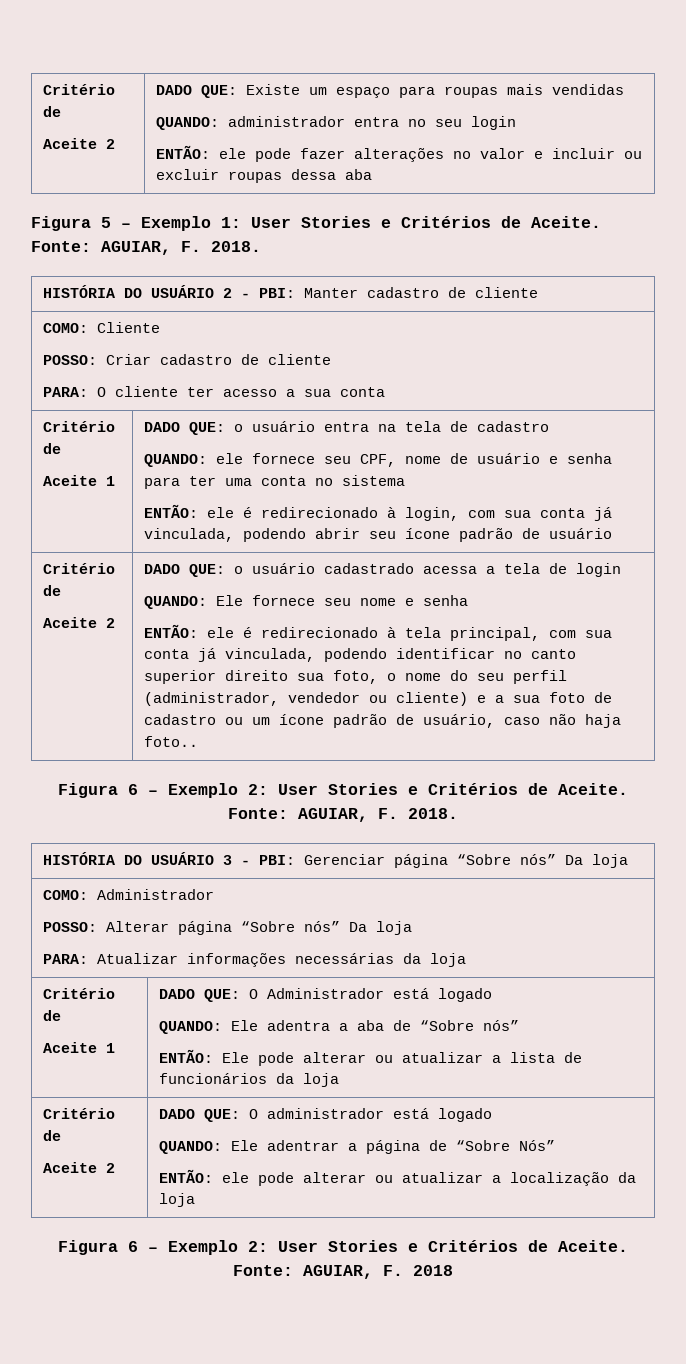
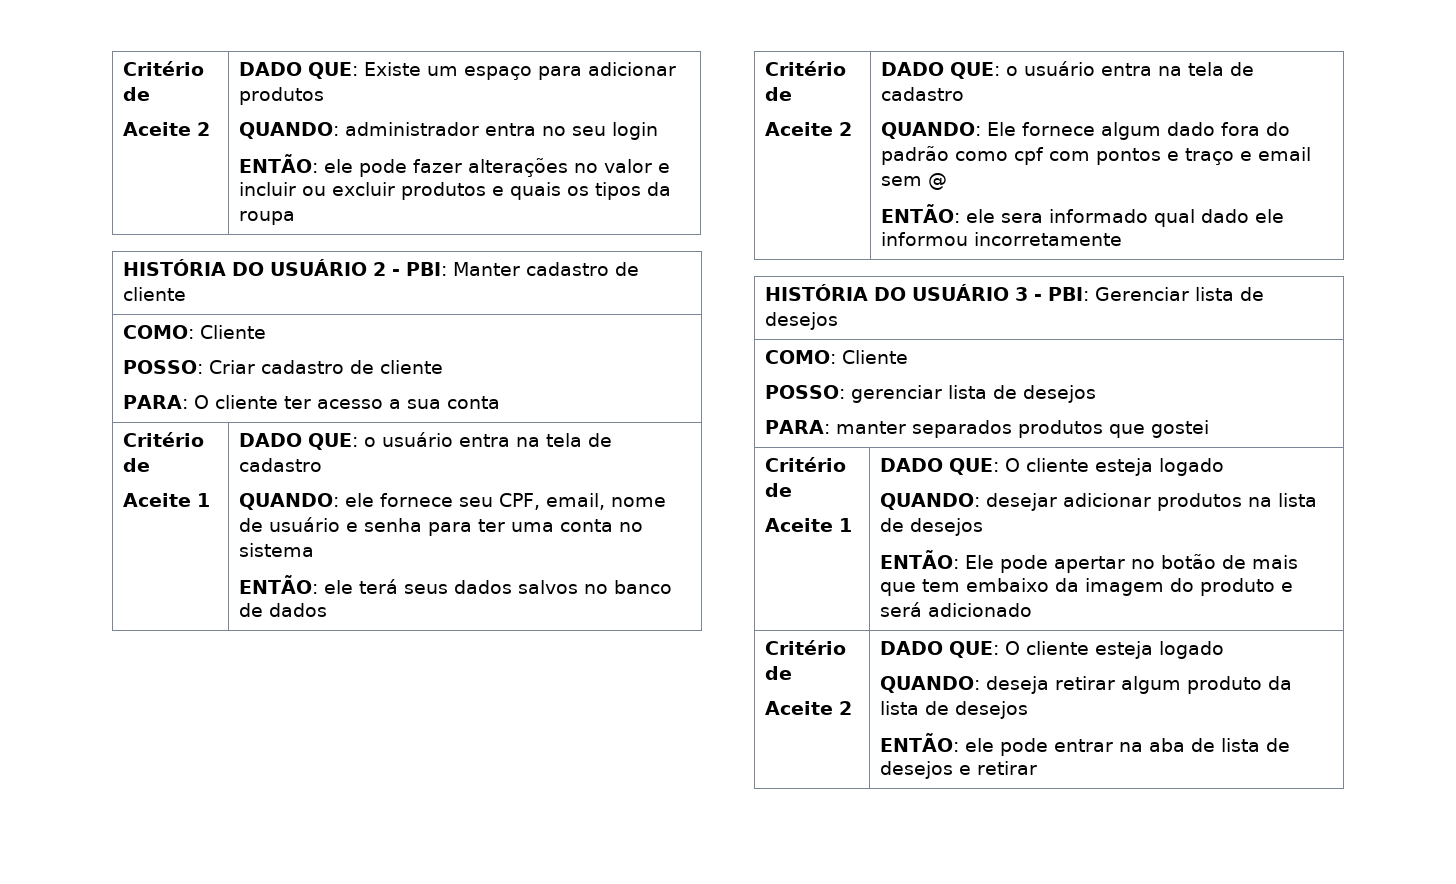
[444,84,625,98] roupas mais vendidas -> [588,62,677,76] [239,87,325,105] adicionar produtos
[228,169,373,183] [31,216,601,231] [31,241,261,255] roupas dessa aba // Figura 5 – Exemplo 1: User Stories e Critérios de Aceite. Fonte: AGUIAR, F. 2018. -> [401,182,672,200] [239,211,296,225] produtos e quais os tipos da roupa
(397, 460) none -> [546,493,606,510] email,
[243,507,613,521] [144,528,613,542] é redirecionado à login, com sua conta já vinculada, podendo abrir seu ícone padrão de usuário -> [359,579,673,594] [239,603,328,617] terá seus dados salvos no banco de dados
[324,563,622,577] cadastrado acessa a tela de login -> [1101,62,1255,76] [881,87,965,101] entra na tela de cadastro
[324,595,469,606] [144,624,613,641] [144,648,577,662] [144,670,568,684] [144,692,613,706] [144,714,622,728] [144,736,199,747] [58,783,628,798] [228,808,458,822] seu nome e senha // ENTÃO: ele é redirecionado à tela principal, com sua conta já vinculada, podendo identificar no canto superior direito sua foto, o nome do seu perfil (administrador, vendedor ou cliente) e a sua foto de cadastro ou um ícone padrão de usuário, caso não haja foto.. // Figura 6 – Exemplo 2: User Stories e Critérios de Aceite. Fonte: AGUIAR, F. 2018. -> [1101,122,1291,140] [881,146,1312,165] [881,173,948,190] [881,204,1285,227] [881,232,1123,246] algum dado fora do padrão como cpf com pontos e traço e email sem @ // ENTÃO: ele sera informado qual dado ele informou incorretamente
[394,854,629,868] [43,889,215,900] [43,921,413,935] [43,953,467,967] página “Sobre nós” Da loja // COMO: Administrador // POSSO: Alterar página “Sobre nós” Da loja // PARA: Atualizar informações necessárias da loja -> [1195,287,1265,301] [765,312,839,330] [765,350,909,364] [765,385,1097,403] [765,420,1210,438] lista de desejos // COMO: Cliente // POSSO: gerenciar lista de desejos // PARA: manter separados produtos que gostei
[267,988,493,1002] [159,1020,520,1034] [159,1049,583,1066] [159,1073,340,1087] Administrador está logado // QUANDO: Ele adentra a aba de “Sobre nós” // ENTÃO: Ele pode alterar ou atualizar a lista de funcionários da loja -> [1026,458,1225,476] [880,493,1318,511] [880,518,984,536] [880,550,1299,573] [880,578,1294,596] [880,602,1033,617] cliente esteja logado // QUANDO: desejar adicionar produtos na lista de desejos // ENTÃO: Ele pode apertar no botão de mais que tem embaixo da imagem do produto e será adicionado
[267,1108,493,1122] [159,1140,556,1154] [159,1169,637,1186] [159,1193,196,1207] [58,1240,628,1255] [233,1265,453,1279] administrador está logado // QUANDO: Ele adentrar a página de “Sobre Nós” // ENTÃO: ele pode alterar ou atualizar a localização da loja // Figura 6 – Exemplo 2: User Stories e Critérios de Aceite. Fonte: AGUIAR, F. 2018 -> [1026,641,1225,659] [880,676,1293,694] [880,701,1029,719] [880,733,1291,756] [880,761,1038,779] cliente esteja logado // QUANDO: deseja retirar algum produto da lista de desejos // ENTÃO: ele pode entrar na aba de lista de desejos e retirar

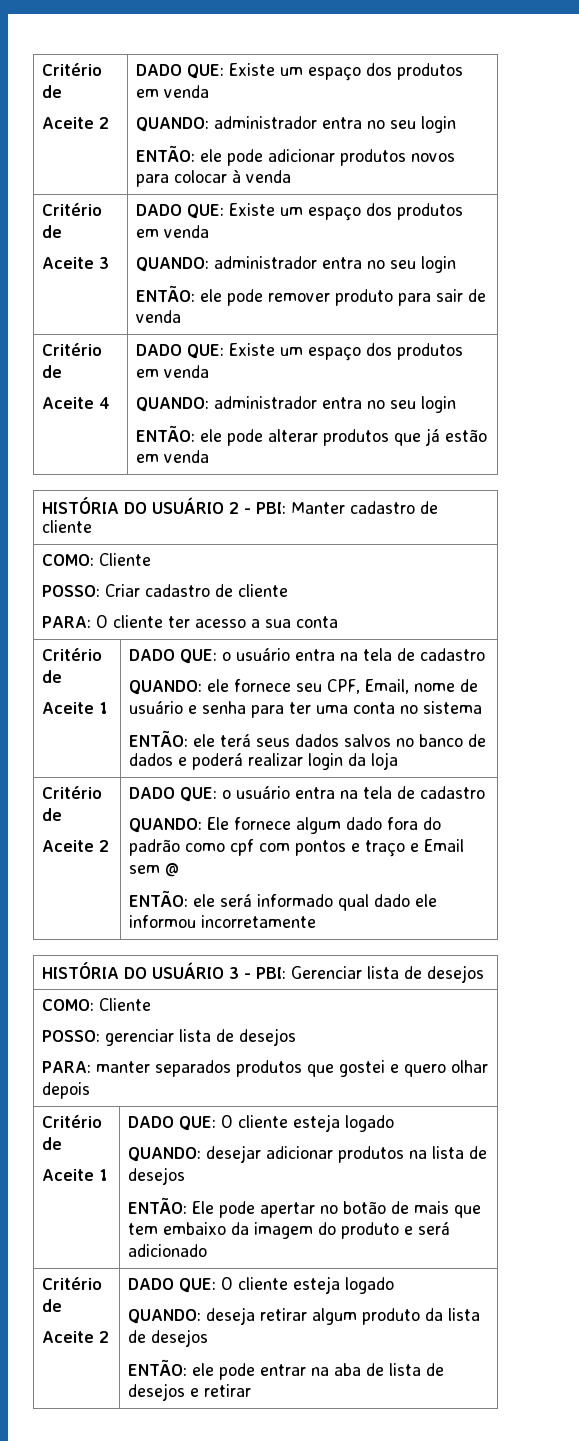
[538,62,677,80] [239,87,325,105] [239,122,659,140] [239,154,671,177] [239,182,672,200] [239,211,296,225] para adicionar produtos // QUANDO: administrador entra no seu login // ENTÃO: ele pode fazer alterações no valor e incluir ou excluir produtos e quais os tipos da roupa -> [365,63,463,80] [135,85,209,98] [135,116,456,133] [135,145,455,166] [135,169,291,187] [41,203,102,216] [41,225,62,238] [41,257,109,269] [135,203,463,221] [135,225,209,238] [135,256,456,273] [135,285,486,306] [135,310,181,323] [41,343,102,356] [41,365,62,378] [41,397,110,409] [135,343,463,361] [135,365,209,378] [135,396,456,413] [135,425,487,446] [135,450,209,463] dos produtos em venda // QUANDO: administrador entra no seu login // ENTÃO: ele pode adicionar produtos novos para colocar à venda // Critério de // Aceite 3 | DADO QUE: Existe um espaço dos produtos em venda // QUANDO: administrador entra no seu login // ENTÃO: ele pode remover produto para sair de venda // Critério de // Aceite 4 | DADO QUE: Existe um espaço dos produtos em venda // QUANDO: administrador entra no seu login // ENTÃO: ele pode alterar produtos que já estão em venda
[546,493,606,510] email, -> [364,679,409,694] Email,
(328, 610) none -> [177,752,398,770] e poderá realizar login da loja
[1258,147,1312,161] email -> [423,839,464,852] Email
[1001,213,1044,223] sera -> [219,894,252,907] será
(1210, 429) none -> [389,1060,488,1077] [41,1082,90,1099] e quero olhar depois

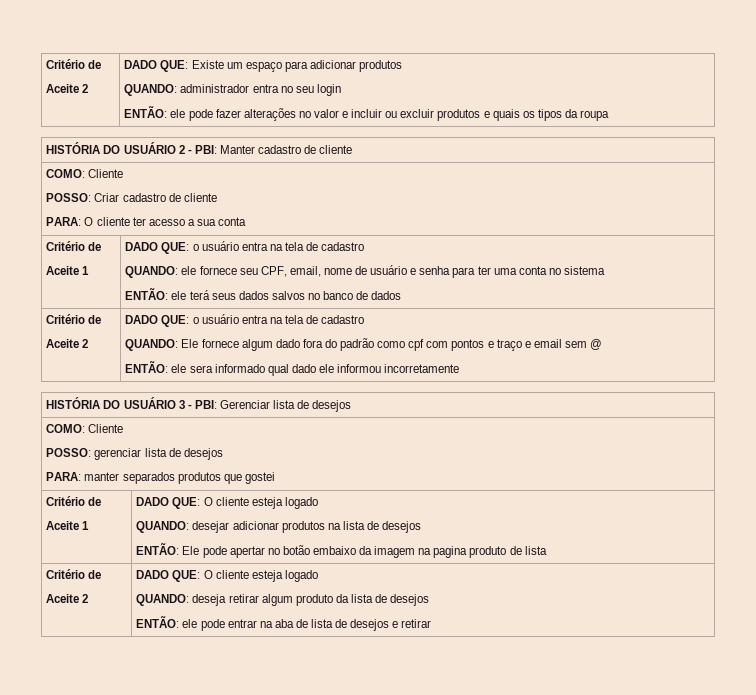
[365,63,463,80] [135,85,209,98] [135,116,456,133] [135,145,455,166] [135,169,291,187] [41,203,102,216] [41,225,62,238] [41,257,109,269] [135,203,463,221] [135,225,209,238] [135,256,456,273] [135,285,486,306] [135,310,181,323] [41,343,102,356] [41,365,62,378] [41,397,110,409] [135,343,463,361] [135,365,209,378] [135,396,456,413] [135,425,487,446] [135,450,209,463] dos produtos em venda // QUANDO: administrador entra no seu login // ENTÃO: ele pode adicionar produtos novos para colocar à venda // Critério de // Aceite 3 | DADO QUE: Existe um espaço dos produtos em venda // QUANDO: administrador entra no seu login // ENTÃO: ele pode remover produto para sair de venda // Critério de // Aceite 4 | DADO QUE: Existe um espaço dos produtos em venda // QUANDO: administrador entra no seu login // ENTÃO: ele pode alterar produtos que já estão em venda -> [284,60,403,72] [124,84,341,96] [124,106,610,121] para adicionar produtos // QUANDO: administrador entra no seu login // ENTÃO: ele pode fazer alterações no valor e incluir ou excluir produtos e quais os tipos da roupa
[364,679,409,694] Email, -> [289,266,321,277] email,
[177,752,398,770] e poderá realizar login da loja -> (402, 295) none
[423,839,464,852] Email -> [533,339,562,348] email
[219,894,252,907] será -> [189,365,213,373] sera
[389,1060,488,1077] [41,1082,90,1099] e quero olhar depois -> (275, 478) none
[390,1201,481,1218] [127,1222,450,1239] [127,1244,207,1257] de mais que tem embaixo da imagem do produto e será adicionado -> [312,546,547,558] embaixo da imagem na pagina produto de lista

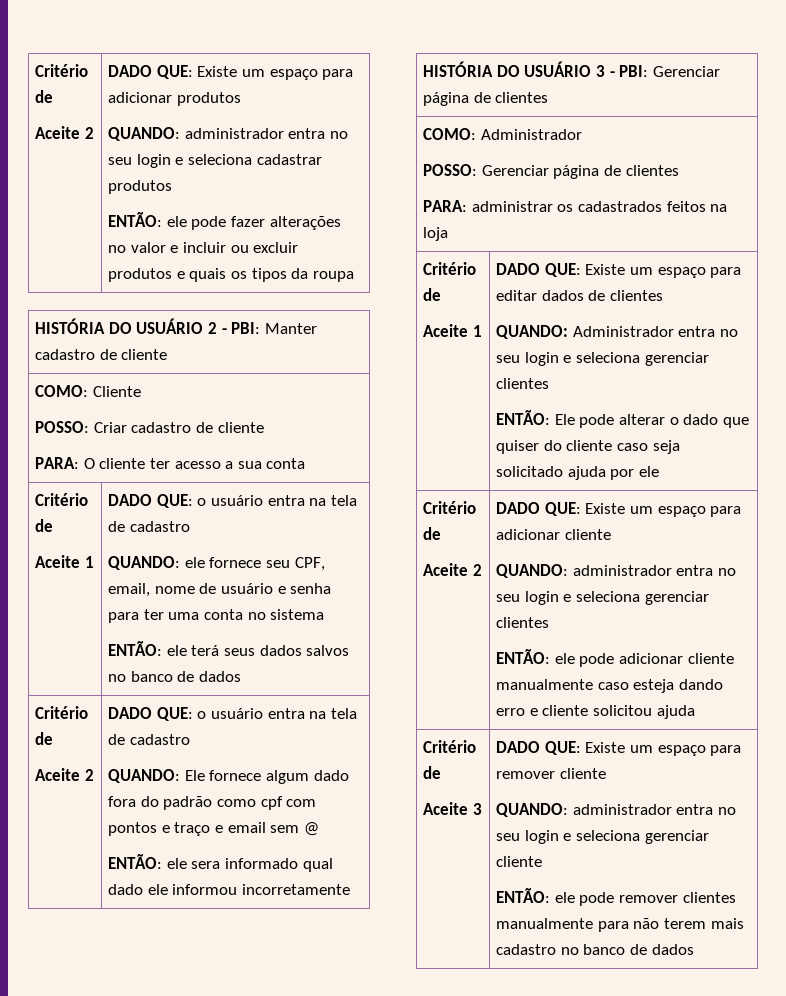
(341, 90) none -> [175,154,322,165] [108,180,173,194] e seleciona cadastrar produtos
[273,400,352,412] [46,424,124,433] [46,448,223,460] [46,472,275,484] [46,496,102,506] [46,521,90,530] [136,497,318,509] [136,521,422,533] [136,543,547,558] [46,569,102,579] [46,594,89,603] [136,570,318,582] [136,594,430,606] [136,616,432,631] lista de desejos // COMO: Cliente // POSSO: gerenciar lista de desejos // PARA: manter separados produtos que gostei // Critério de // Aceite 1 | DADO QUE: O cliente esteja logado // QUANDO: desejar adicionar produtos na lista de desejos // ENTÃO: Ele pode apertar no botão embaixo da imagem na pagina produto de lista // Critério de // Aceite 2 | DADO QUE: O cliente esteja logado // QUANDO: deseja retirar algum produto da lista de desejos // ENTÃO: ele pode entrar na aba de lista de desejos e retirar -> [423,92,549,106] [423,128,582,140] [423,164,679,179] [423,200,728,212] [423,227,449,241] [423,262,477,275] [423,288,442,301] [423,324,482,337] [496,263,742,278] [496,290,664,301] [496,325,739,339] [496,352,709,366] [496,378,550,389] [496,410,749,428] [496,440,680,454] [496,466,660,480] [423,501,477,514] [423,527,442,540] [423,563,482,576] [496,502,742,517] [496,529,611,540] [496,564,737,578] [496,591,709,605] [496,617,550,628] [496,649,734,667] [496,679,724,693] [496,705,695,719] [423,740,477,753] [423,766,442,779] [423,802,482,815] [496,741,742,756] [496,768,606,779] [496,803,737,817] [496,830,709,844] [496,856,543,867] [496,888,736,906] [496,918,744,932] [496,944,694,955] página de clientes // COMO: Administrador // POSSO: Gerenciar página de clientes // PARA: administrar os cadastrados feitos na loja // Critério de // Aceite 1 | DADO QUE: Existe um espaço para editar dados de clientes // QUANDO: Administrador entra no seu login e seleciona gerenciar clientes // ENTÃO: Ele pode alterar o dado que quiser do cliente caso seja solicitado ajuda por ele // Critério de // Aceite 2 | DADO QUE: Existe um espaço para adicionar cliente // QUANDO: administrador entra no seu login e seleciona gerenciar clientes // ENTÃO: ele pode adicionar cliente manualmente caso esteja dando erro e cliente solicitou ajuda // Critério de // Aceite 3 | DADO QUE: Existe um espaço para remover cliente // QUANDO: administrador entra no seu login e seleciona gerenciar cliente // ENTÃO: ele pode remover clientes manualmente para não terem mais cadastro no banco de dados

